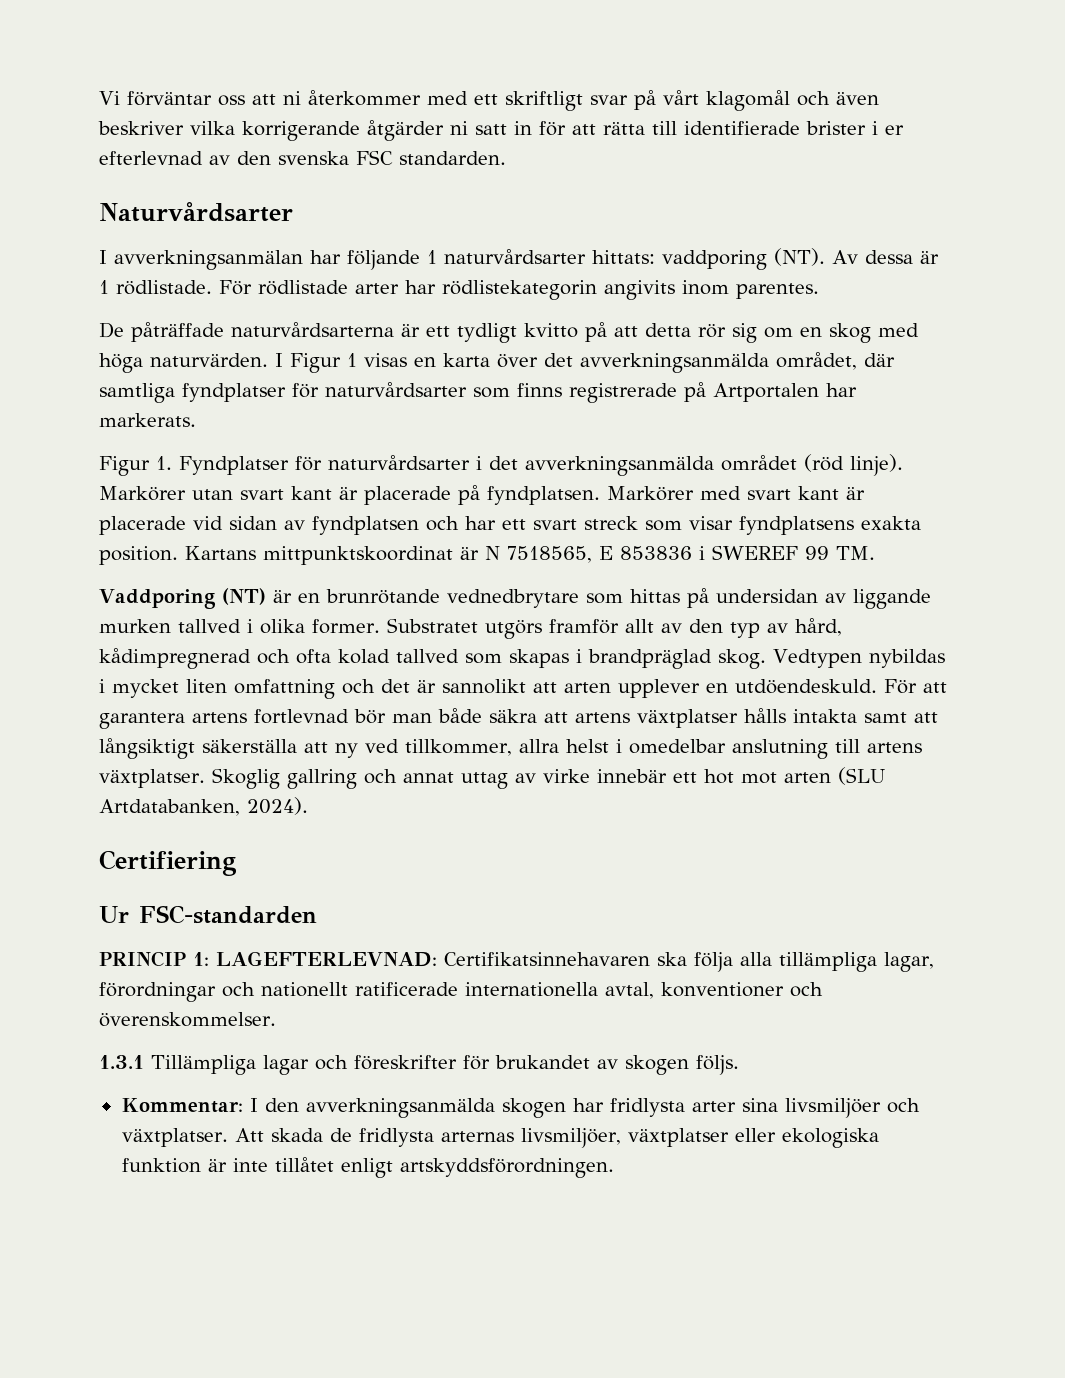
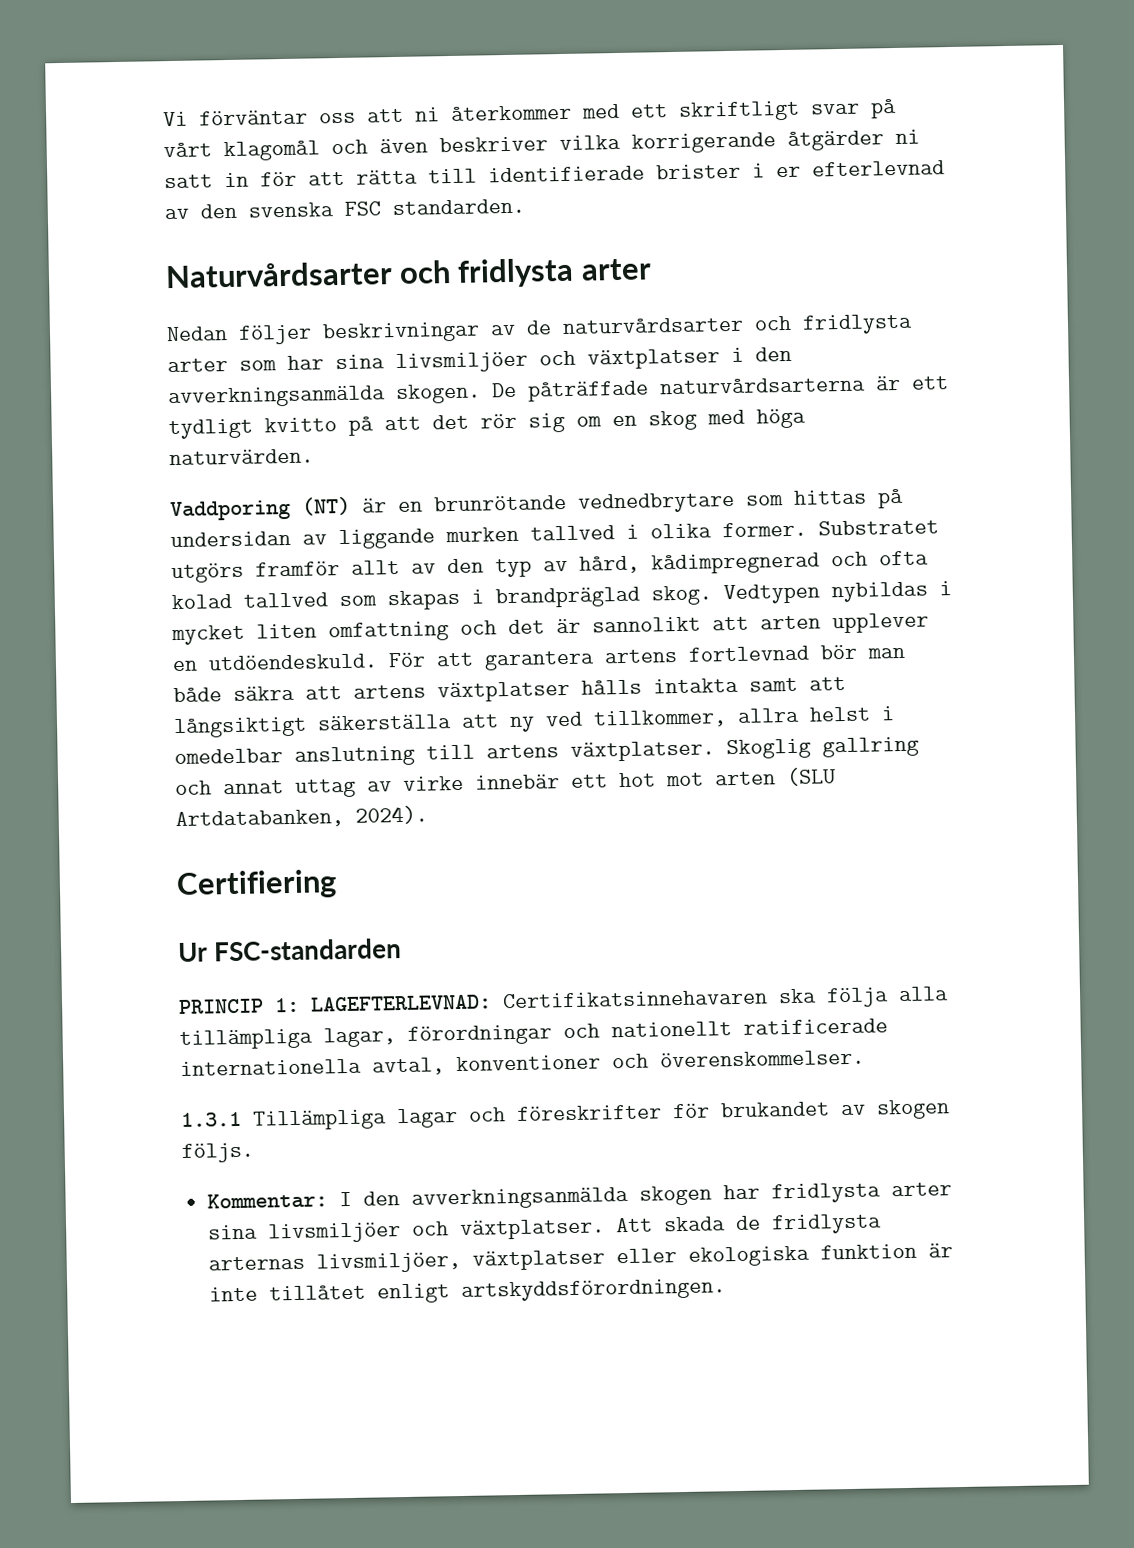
[99,248,939,270] [99,280,819,300] // I avverkningsanmälan har följande 1 naturvårdsarter hittats: vaddporing (NT). Av dessa är 1 rödlistade. För rödlistade arter har rödlistekategorin angivits inom parentes. // -> [399,257,652,288] [166,313,913,345] [167,346,792,374] [168,383,481,409] och fridlysta arter // Nedan följer beskrivningar av de naturvårdsarter och fridlysta arter som har sina livsmiljöer och växtplatser i den avverkningsanmälda skogen.
[645,323,691,337] detta -> [432,414,469,430] det
[275,352,895,373] [99,382,857,403] [99,413,196,427] [99,454,903,476] [99,485,865,505] [99,516,921,535] [99,545,875,565] I Figur 1 visas en karta över det avverkningsanmälda området, där samtliga fyndplatser för naturvårdsarter som finns registrerade på Artportalen har markerats. // Figur 1. Fyndplatser för naturvårdsarter i det avverkningsanmälda området (röd linje). Markörer utan svart kant är placerade på fyndplatsen. Markörer med svart kant är placerade vid sidan av fyndplatsen och har ett svart streck som visar fyndplatsens exakta position. Kartans mittpunktskoordinat är N 7518565, E 853836 i SWEREF 99 TM. -> (314, 457) none

